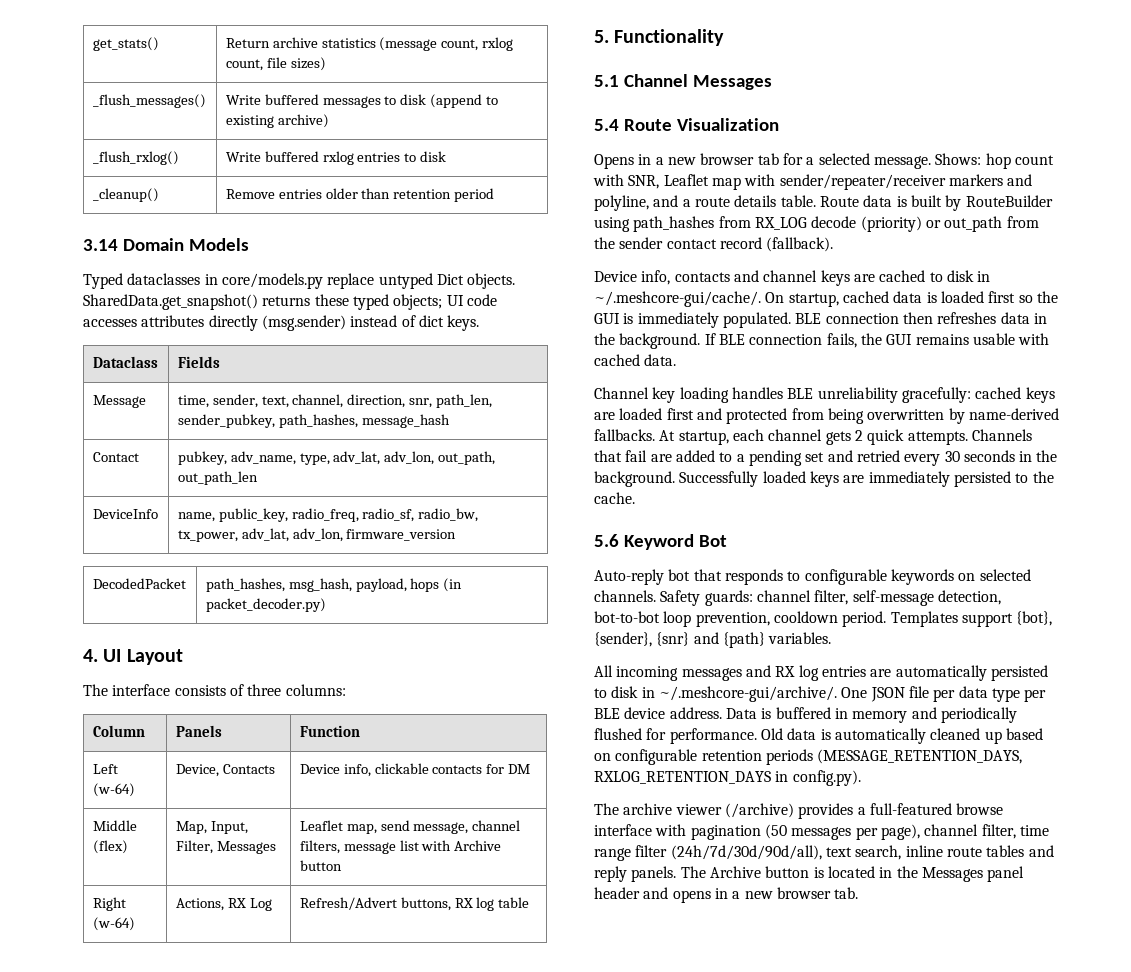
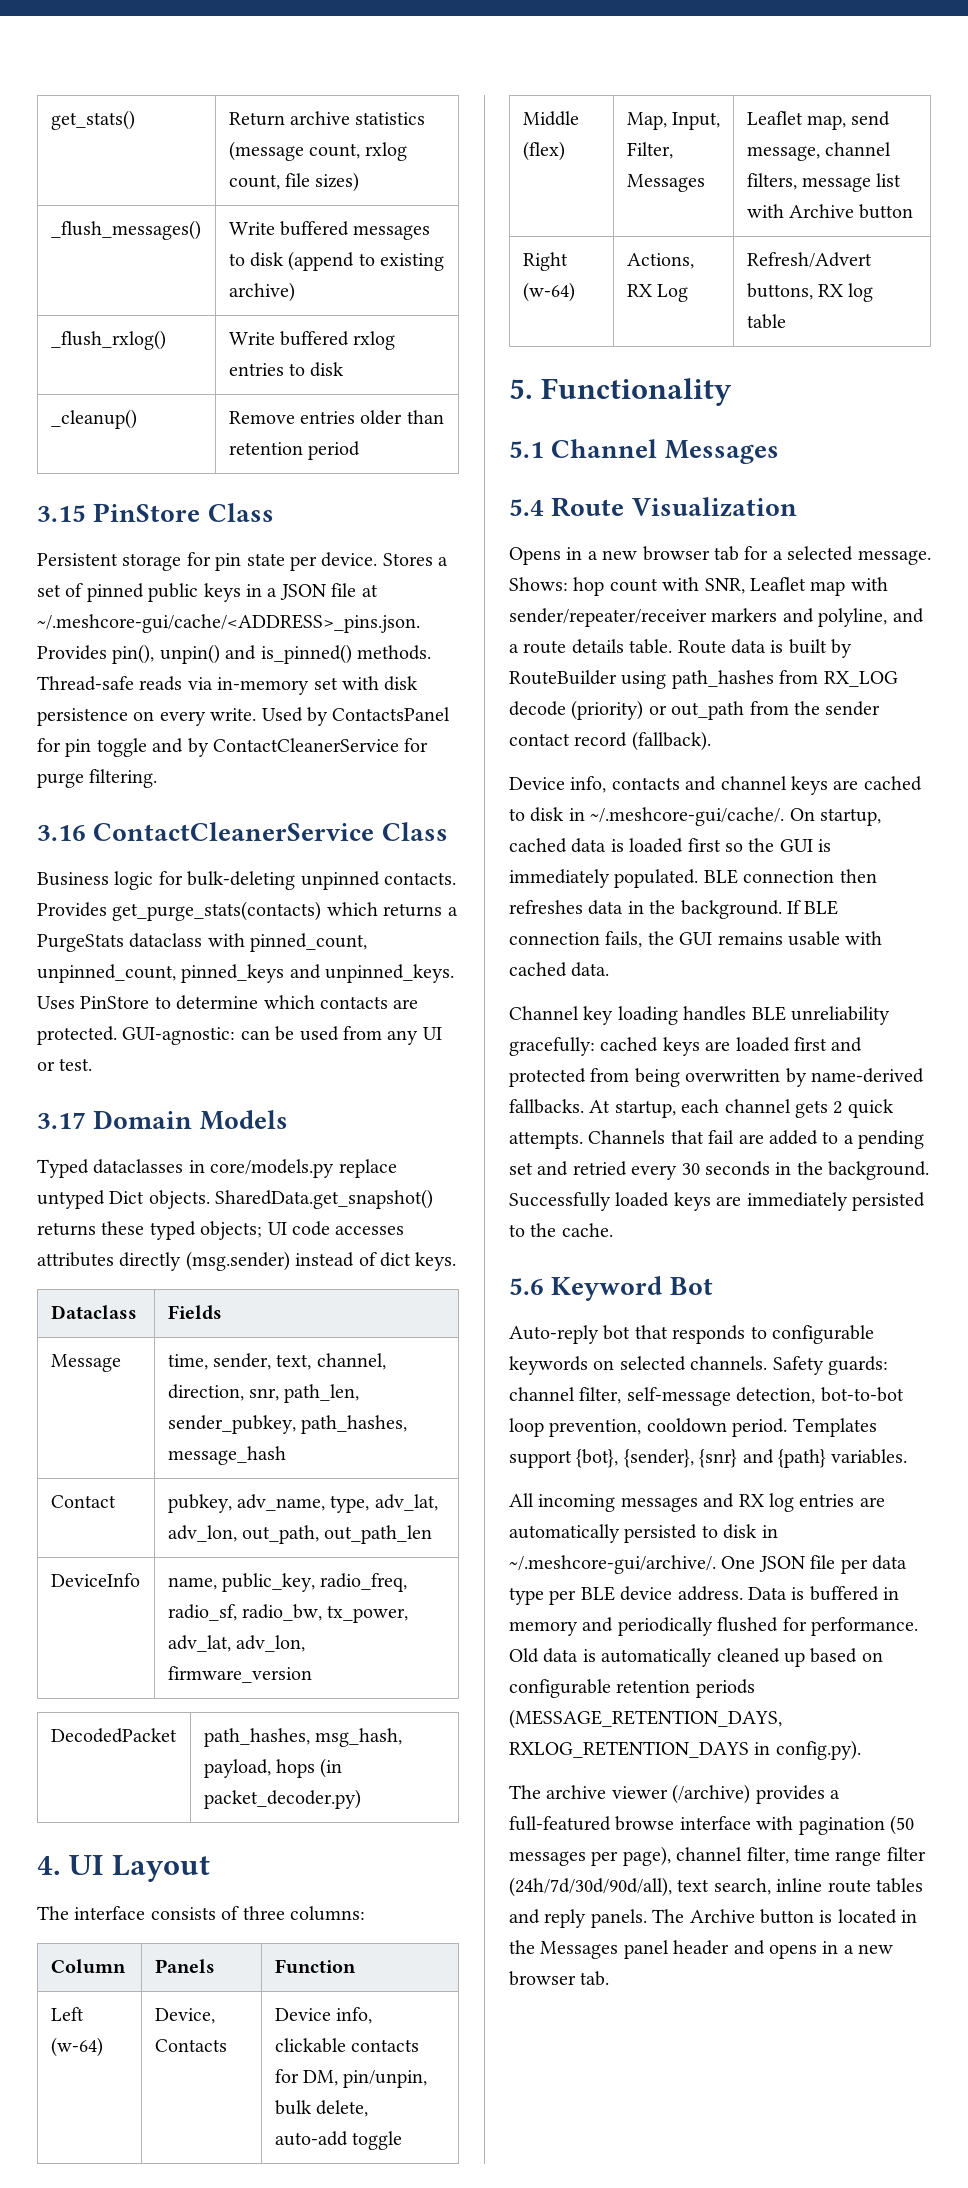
[83,239,118,251] 3.14 -> [37,503,274,522] [37,552,449,571] [37,583,378,602] [37,614,420,633] [37,644,431,664] [37,676,419,695] [37,707,451,726] [37,738,429,757] [37,769,158,788] [37,822,448,841] [37,871,456,890] [37,901,458,921] [37,933,368,952] [37,964,455,983] [37,995,419,1010] [37,1026,442,1045] [37,1058,93,1071] [37,1112,86,1129] 3.15 PinStore Class // Persistent storage for pin state per device. Stores a set of pinned public keys in a JSON file at ~/.meshcore-gui/cache/<ADDRESS>_pins.json. Provides pin(), unpin() and is_pinned() methods. Thread-safe reads via in-memory set with disk persistence on every write. Used by ContactsPanel for pin toggle and by ContactCleanerService for purge filtering. // 3.16 ContactCleanerService Class // Business logic for bulk-deleting unpinned contacts. Provides get_purge_stats(contacts) which returns a PurgeStats dataclass with pinned_count, unpinned_count, pinned_keys and unpinned_keys. Uses PinStore to determine which contacts are protected. GUI-agnostic: can be used from any UI or test. // 3.17
[508,764,531,774] DM -> [303,2070,428,2088] [274,2100,369,2117] [274,2131,403,2150] DM, pin/unpin, bulk delete, auto-add toggle

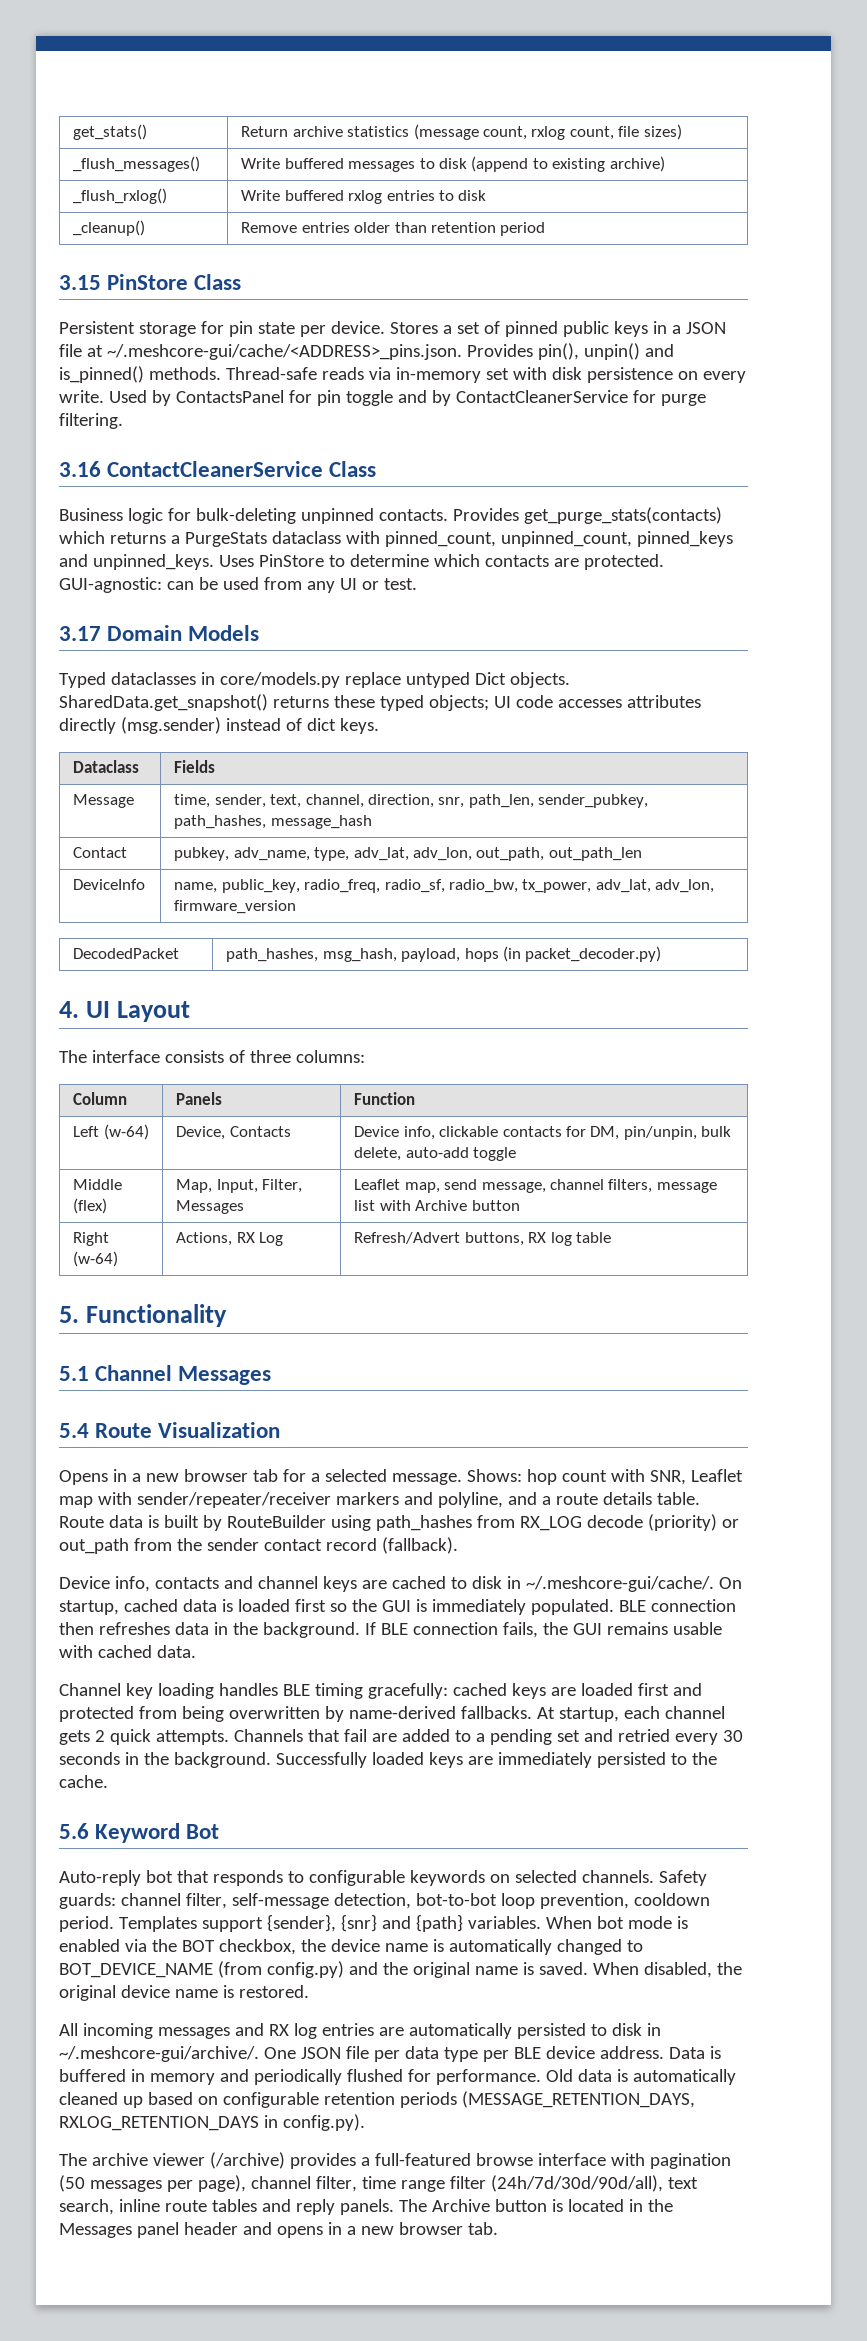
[791,1006,890,1025] unreliability -> [314,1683,363,1699] timing
[576,1449,619,1468] {bot}, -> (263, 1924) none
(908, 1456) none -> [545,1916,688,1929] [59,1939,643,1955] [59,1961,742,1978] [59,1985,309,2001] When bot mode is enabled via the BOT checkbox, the device name is automatically changed to BOT_DEVICE_NAME (from config.py) and the original name is saved. When disabled, the original device name is restored.

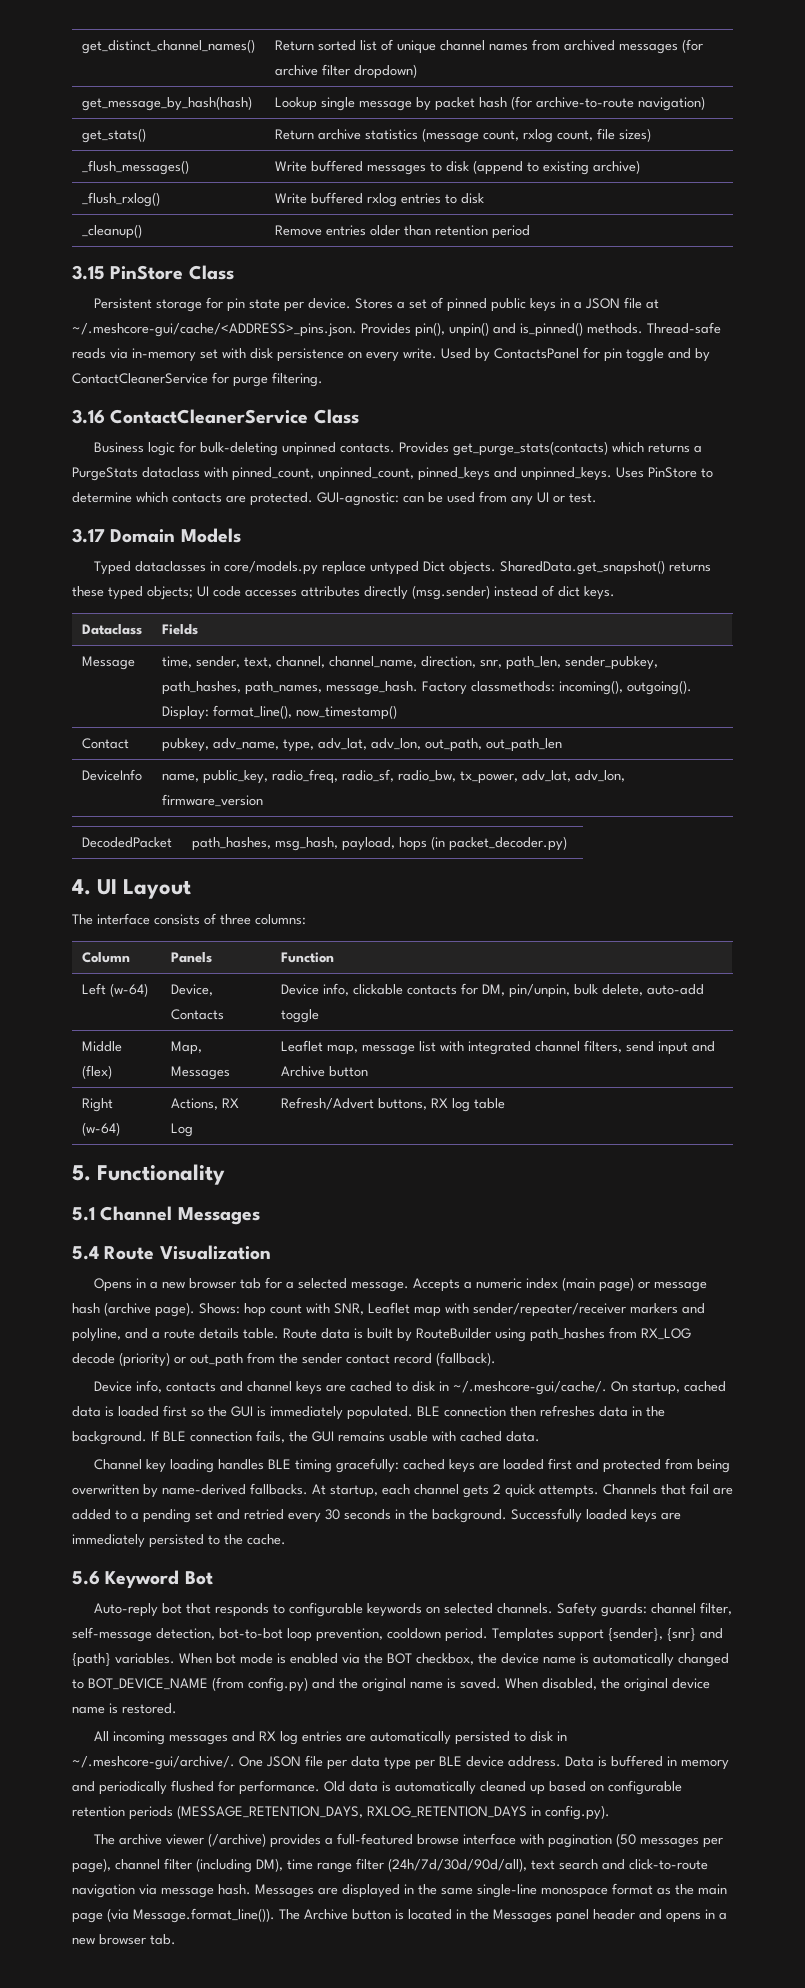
(73, 132) none -> [81,39,255,54] [274,39,703,54] [274,64,417,79] [81,96,252,111] [274,96,705,111] get_distinct_channel_names() | Return sorted list of unique channel names from archived messages (for archive filter dropdown) // get_message_by_hash(hash) | Lookup single message by packet hash (for archive-to-route navigation) //
(364, 801) none -> [328,656,417,668] channel_name,
[270,815,372,829] message_hash -> [244,680,692,695] [161,705,397,720] path_names, message_hash. Factory classmethods: incoming(), outgoing(). Display: format_line(), now_timestamp()
[216,1179,303,1193] Input, Filter, -> (202, 1048) none
[444,1179,717,1193] [354,1200,411,1211] send message, channel filters, message list with -> [361,1040,715,1055] message list with integrated channel filters, send input and
(462, 1479) none -> [413,1277,708,1292] [72,1302,195,1317] Accepts a numeric index (main page) or message hash (archive page).
[315,2176,357,2192] filter, -> [164,1858,283,1873] filter (including DM),
[59,2199,394,2215] search, inline route tables and reply panels. -> [559,1859,708,1870] [72,1883,727,1898] [72,1908,275,1923] search and click-to-route navigation via message hash. Messages are displayed in the same single-line monospace format as the main page (via Message.format_line()).

